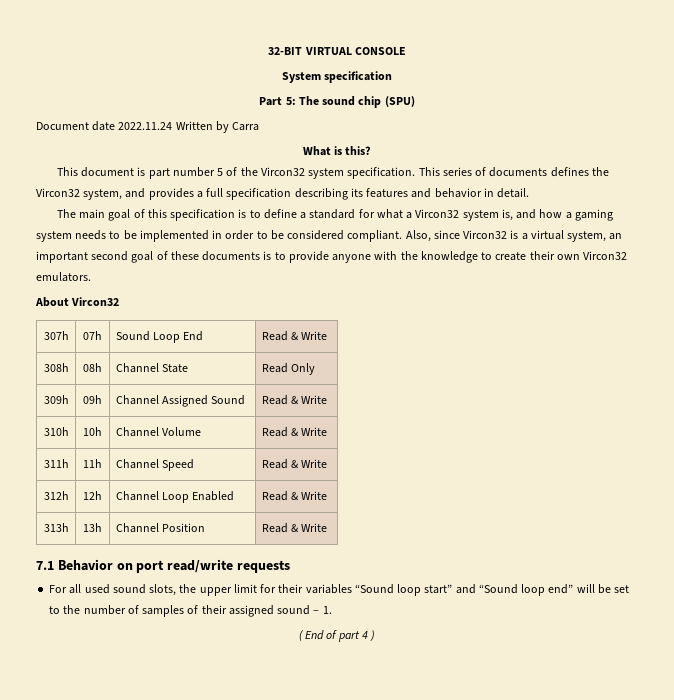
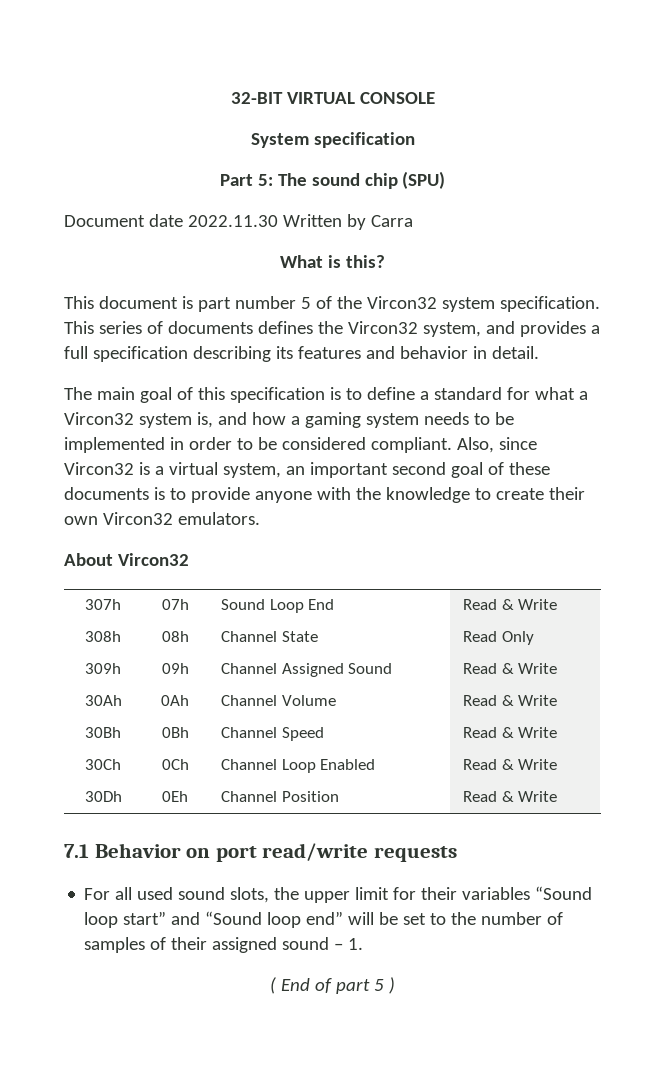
[118,122,173,130] 2022.11.24 -> [187,215,278,227] 2022.11.30
[43,427,69,436] [83,427,102,436] 310h | 10h -> [84,695,122,706] [161,695,189,706] 30Ah | 0Ah
[43,459,69,468] [83,459,102,468] 311h | 11h -> [85,727,121,738] [161,727,189,738] 30Bh | 0Bh
[43,491,69,500] [83,491,102,500] 312h | 12h -> [85,759,121,770] [161,759,189,770] 30Ch | 0Ch
[43,523,69,532] [83,523,102,532] 313h | 13h -> [84,791,122,802] [162,791,188,802] 30Dh | 0Eh
[361,631,368,639] 4 -> [373,979,384,991] 5

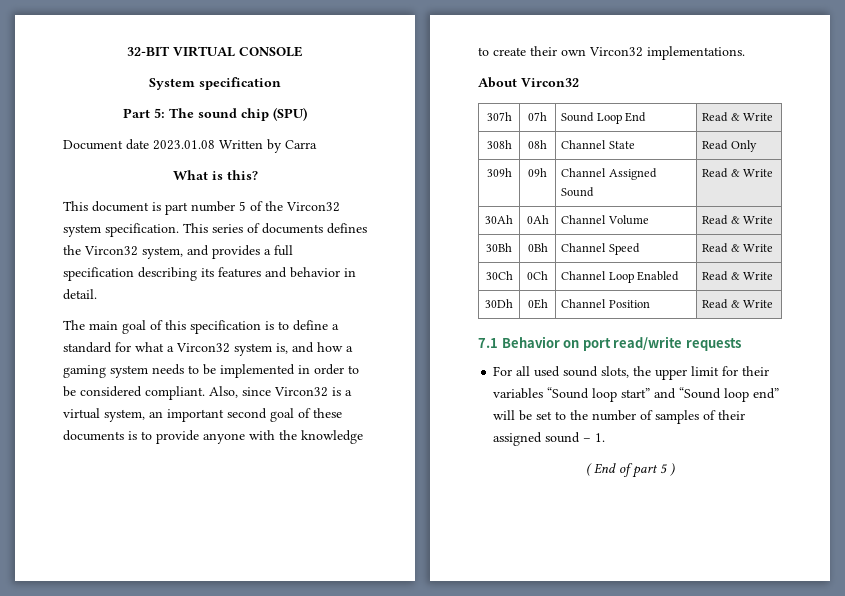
[187,215,278,227] 2022.11.30 -> [153,140,215,150] 2023.01.08
[177,512,260,525] emulators. -> [647,46,745,60] implementations.

